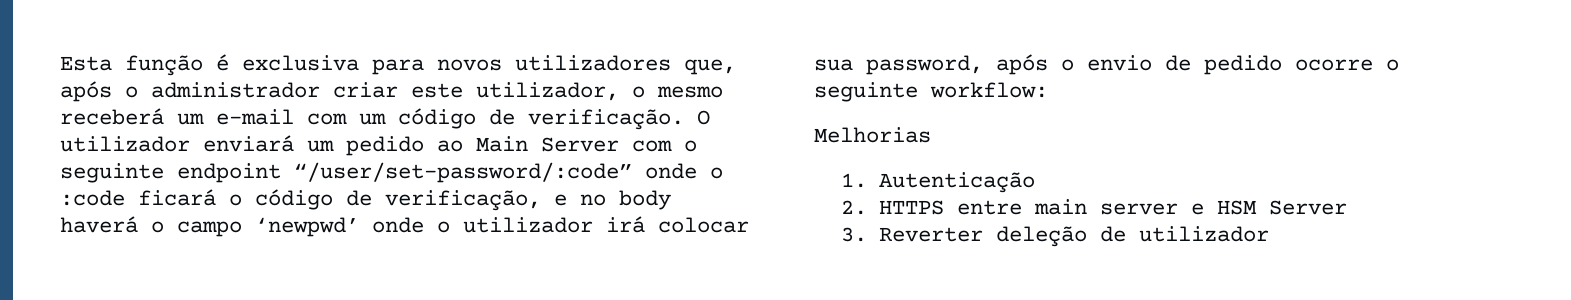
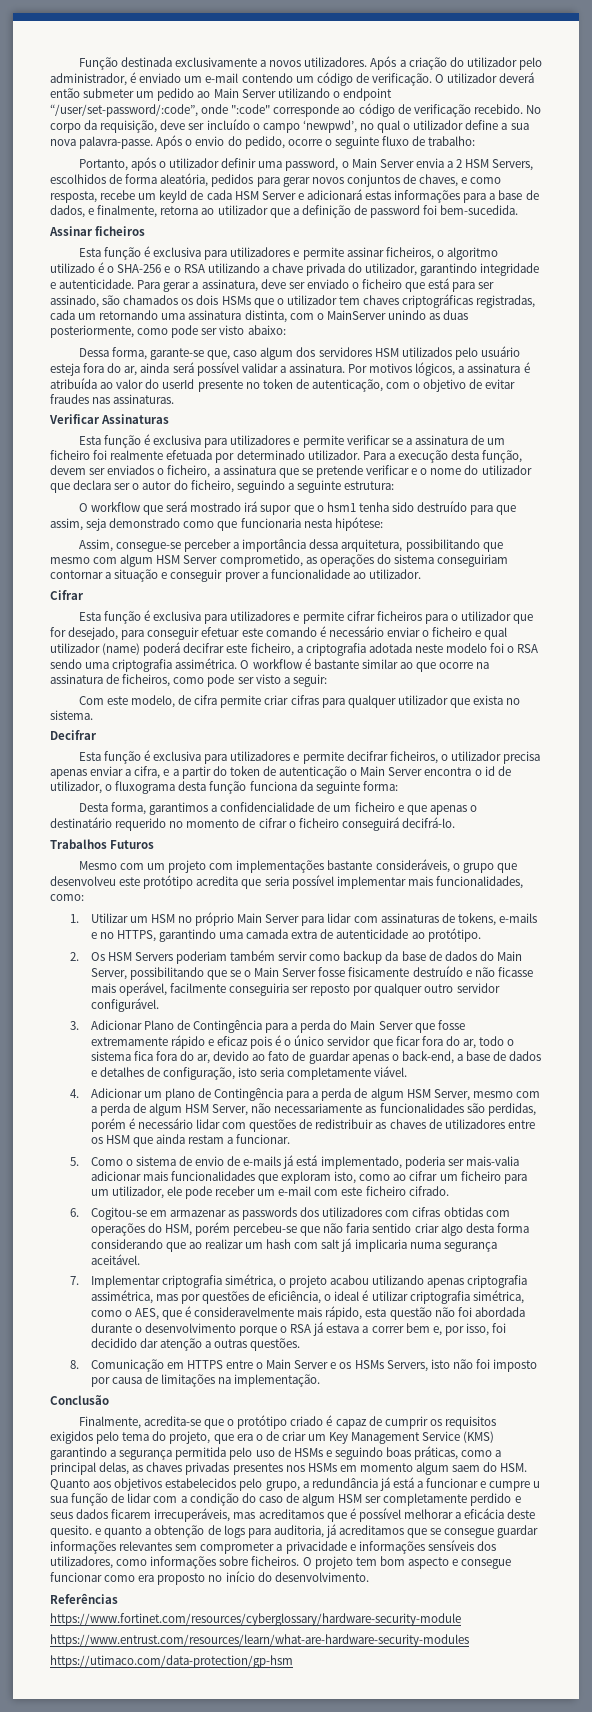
[60,54,736,76] [60,81,723,102] [60,108,347,125] Esta função é exclusiva para novos utilizadores que, após o administrador criar este utilizador, o mesmo receberá um e-mail com -> [78,56,542,70] [50,72,293,86] Função destinada exclusivamente a novos utilizadores. Após a criação do utilizador pelo administrador, é enviado um e-mail contendo
[203,135,294,152] enviará -> [499,72,535,83] [50,88,135,98] deverá então submeter
[632,140,697,152] [60,162,723,183] [60,189,671,211] [60,216,749,237] [814,54,1399,75] [814,82,1048,102] [814,127,931,143] [841,172,1035,193] [841,199,1347,215] [841,226,1269,247] com o seguinte endpoint “/user/set-password/:code” onde o :code ficará o código de verificação, e no body haverá o campo ‘newpwd’ onde o utilizador irá colocar sua password, após o envio de pedido ocorre o seguinte workflow: // Melhorias // 1. Autenticação // 2. HTTPS entre main server e HSM Server // 3. Reverter deleção de utilizador -> [277,88,392,101] [50,103,541,117] [50,119,529,133] [50,135,476,149] [78,157,534,171] [50,173,502,187] [50,189,539,203] [50,205,519,218] [49,226,146,236] [78,246,498,260] [50,262,540,276] [50,278,495,292] [50,294,536,308] [50,310,469,323] [50,325,286,338] [78,346,520,360] [50,362,530,376] [50,378,516,392] [50,394,175,404] [49,414,170,424] [78,434,506,448] [50,450,523,463] [50,465,532,478] [50,480,395,493] [78,501,517,515] [50,517,383,531] [78,539,503,552] [50,554,509,567] [50,569,421,582] [50,590,84,600] [78,610,534,624] [50,626,508,640] [50,642,539,656] [50,658,490,672] [50,674,327,687] [78,695,521,708] [50,710,93,720] [50,730,97,740] [78,750,541,764] [50,766,511,779] [50,781,398,794] [78,802,477,815] [50,817,455,831] [50,839,155,849] [78,859,517,873] [50,875,523,889] [50,894,84,901] [70,912,537,926] [90,928,481,942] [70,950,522,964] [90,966,533,980] [90,982,500,996] [90,998,159,1012] [70,1020,465,1033] [90,1035,515,1049] [90,1051,542,1064] [90,1066,408,1080] [70,1088,540,1101] [90,1103,536,1116] [90,1118,535,1132] [90,1134,291,1147] [70,1155,519,1169] [90,1171,527,1184] [90,1186,449,1199] [70,1207,510,1220] [90,1222,529,1236] [90,1238,497,1252] [90,1254,140,1265] [70,1274,528,1288] [90,1290,524,1304] [90,1306,525,1320] [90,1322,507,1336] [90,1338,301,1351] [70,1359,538,1372] [90,1374,321,1387] [50,1395,109,1405] [78,1415,496,1429] [50,1431,495,1444] [50,1446,502,1460] [50,1462,528,1475] [50,1477,541,1491] [50,1493,521,1506] [50,1508,536,1522] [50,1524,539,1538] [50,1540,496,1554] [50,1556,512,1569] [50,1571,369,1585] [50,1593,118,1604] [50,1613,461,1626] [50,1634,469,1647] [50,1655,293,1668] utilizando o endpoint “/user/set-password/:code”, onde ":code" corresponde ao código de verificação recebido. No corpo da requisição, deve ser incluído o campo ‘newpwd’, no qual o utilizador define a sua nova palavra-passe. Após o envio do pedido, ocorre o seguinte fluxo de trabalho: // Portanto, após o utilizador definir uma password, o Main Server envia a 2 HSM Servers, escolhidos de forma aleatória, pedidos para gerar novos conjuntos de chaves, e como resposta, recebe um keyId de cada HSM Server e adicionará estas informações para a base de dados, e finalmente, retorna ao utilizador que a definição de password foi bem-sucedida. // Assinar ficheiros // Esta função é exclusiva para utilizadores e permite assinar ficheiros, o algoritmo utilizado é o SHA-256 e o RSA utilizando a chave privada do utilizador, garantindo integridade e autenticidade. Para gerar a assinatura, deve ser enviado o ficheiro que está para ser assinado, são chamados os dois HSMs que o utilizador tem chaves criptográficas registradas, cada um retornando uma assinatura distinta, com o MainServer unindo as duas posteriormente, como pode ser visto abaixo: // Dessa forma, garante-se que, caso algum dos servidores HSM utilizados pelo usuário esteja fora do ar, ainda será possível validar a assinatura. Por motivos lógicos, a assinatura é atribuída ao valor do userId presente no token de autenticação, com o objetivo de evitar fraudes nas assinaturas. // Verificar Assinaturas // Esta função é exclusiva para utilizadores e permite verificar se a assinatura de um ficheiro foi realmente efetuada por determinado utilizador. Para a execução desta função, devem ser enviados o ficheiro, a assinatura que se pretende verificar e o nome do utilizador que declara ser o autor do ficheiro, seguindo a seguinte estrutura: // O workflow que será mostrado irá supor que o hsm1 tenha sido destruído para que assim, seja demonstrado como que funcionaria nesta hipótese: // Assim, consegue-se perceber a importância dessa arquitetura, possibilitando que mesmo com algum HSM Server comprometido, as operações do sistema conseguiriam contornar a situação e conseguir prover a funcionalidade ao utilizador. // Cifrar // Esta função é exclusiva para utilizadores e permite cifrar ficheiros para o utilizador que for desejado, para conseguir efetuar este comando é necessário enviar o ficheiro e qual utilizador (name) poderá decifrar este ficheiro, a criptografia adotada neste modelo foi o RSA sendo uma criptografia assimétrica. O workflow é bastante similar ao que ocorre na assinatura de ficheiros, como pode ser visto a seguir: // Com este modelo, de cifra permite criar cifras para qualquer utilizador que exista no sistema. // Decifrar // Esta função é exclusiva para utilizadores e permite decifrar ficheiros, o utilizador precisa apenas enviar a cifra, e a partir do token de autenticação o Main Server encontra o id de utilizador, o fluxograma desta função funciona da seguinte forma: // Desta forma, garantimos a confidencialidade de um ficheiro e que apenas o destinatário requerido no momento de cifrar o ficheiro conseguirá decifrá-lo. // Trabalhos Futuros // Mesmo com um projeto com implementações bastante consideráveis, o grupo que desenvolveu este protótipo acredita que seria possível implementar mais funcionalidades, como: // 1. Utilizar um HSM no próprio Main Server para lidar com assinaturas de tokens, e-mails e no HTTPS, garantindo uma camada extra de autenticidade ao protótipo. // 2. Os HSM Servers poderiam também servir como backup da base de dados do Main Server, possibilitando que se o Main Server fosse fisicamente destruído e não ficasse mais operável, facilmente conseguiria ser reposto por qualquer outro servidor configurável. // 3. Adicionar Plano de Contingência para a perda do Main Server que fosse extremamente rápido e eficaz pois é o único servidor que ficar fora do ar, todo o sistema fica fora do ar, devido ao fato de guardar apenas o back-end, a base de dados e detalhes de configuração, isto seria completamente viável. // 4. Adicionar um plano de Contingência para a perda de algum HSM Server, mesmo com a perda de algum HSM Server, não necessariamente as funcionalidades são perdidas, porém é necessário lidar com questões de redistribuir as chaves de utilizadores entre os HSM que ainda restam a funcionar. // 5. Como o sistema de envio de e-mails já está implementado, poderia ser mais-valia adicionar mais funcionalidades que exploram isto, como ao cifrar um ficheiro para um utilizador, ele pode receber um e-mail com este ficheiro cifrado. // 6. Cogitou-se em armazenar as passwords dos utilizadores com cifras obtidas com operações do HSM, porém percebeu-se que não faria sentido criar algo desta forma considerando que ao realizar um hash com salt já implicaria numa segurança aceitável. // 7. Implementar criptografia simétrica, o projeto acabou utilizando apenas criptografia assimétrica, mas por questões de eficiência, o ideal é utilizar criptografia simétrica, como o AES, que é consideravelmente mais rápido, esta questão não foi abordada durante o desenvolvimento porque o RSA já estava a correr bem e, por isso, foi decidido dar atenção a outras questões. // 8. Comunicação em HTTPS entre o Main Server e os HSMs Servers, isto não foi imposto por causa de limitações na implementação. // Conclusão // Finalmente, acredita-se que o protótipo criado é capaz de cumprir os requisitos exigidos pelo tema do projeto, que era o de criar um Key Management Service (KMS) garantindo a segurança permitida pelo uso de HSMs e seguindo boas práticas, como a principal delas, as chaves privadas presentes nos HSMs em momento algum saem do HSM. Quanto aos objetivos estabelecidos pelo grupo, a redundância já está a funcionar e cumpre u sua função de lidar com a condição do caso de algum HSM ser completamente perdido e seus dados ficarem irrecuperáveis, mas acreditamos que é possível melhorar a eficácia deste quesito. e quanto a obtenção de logs para auditoria, já acreditamos que se consegue guardar informações relevantes sem comprometer a privacidade e informações sensíveis dos utilizadores, como informações sobre ficheiros. O projeto tem bom aspecto e consegue funcionar como era proposto no início do desenvolvimento. // Referências // https://www.fortinet.com/resources/cyberglossary/hardware-security-module // https://www.entrust.com/resources/learn/what-are-hardware-security-modules // https://utimaco.com/data-protection/gp-hsm

